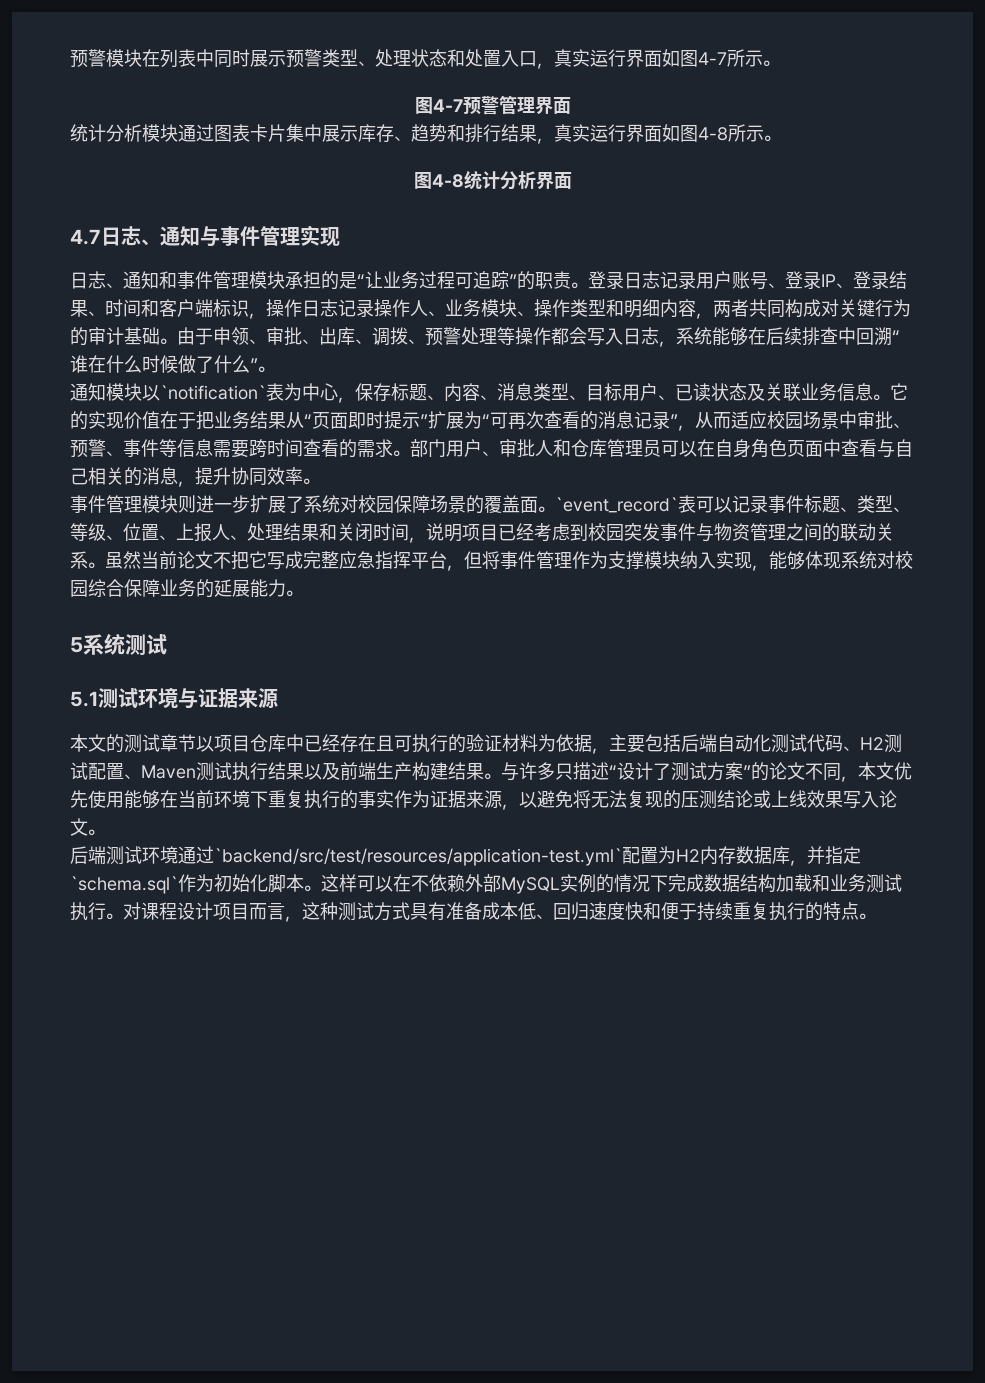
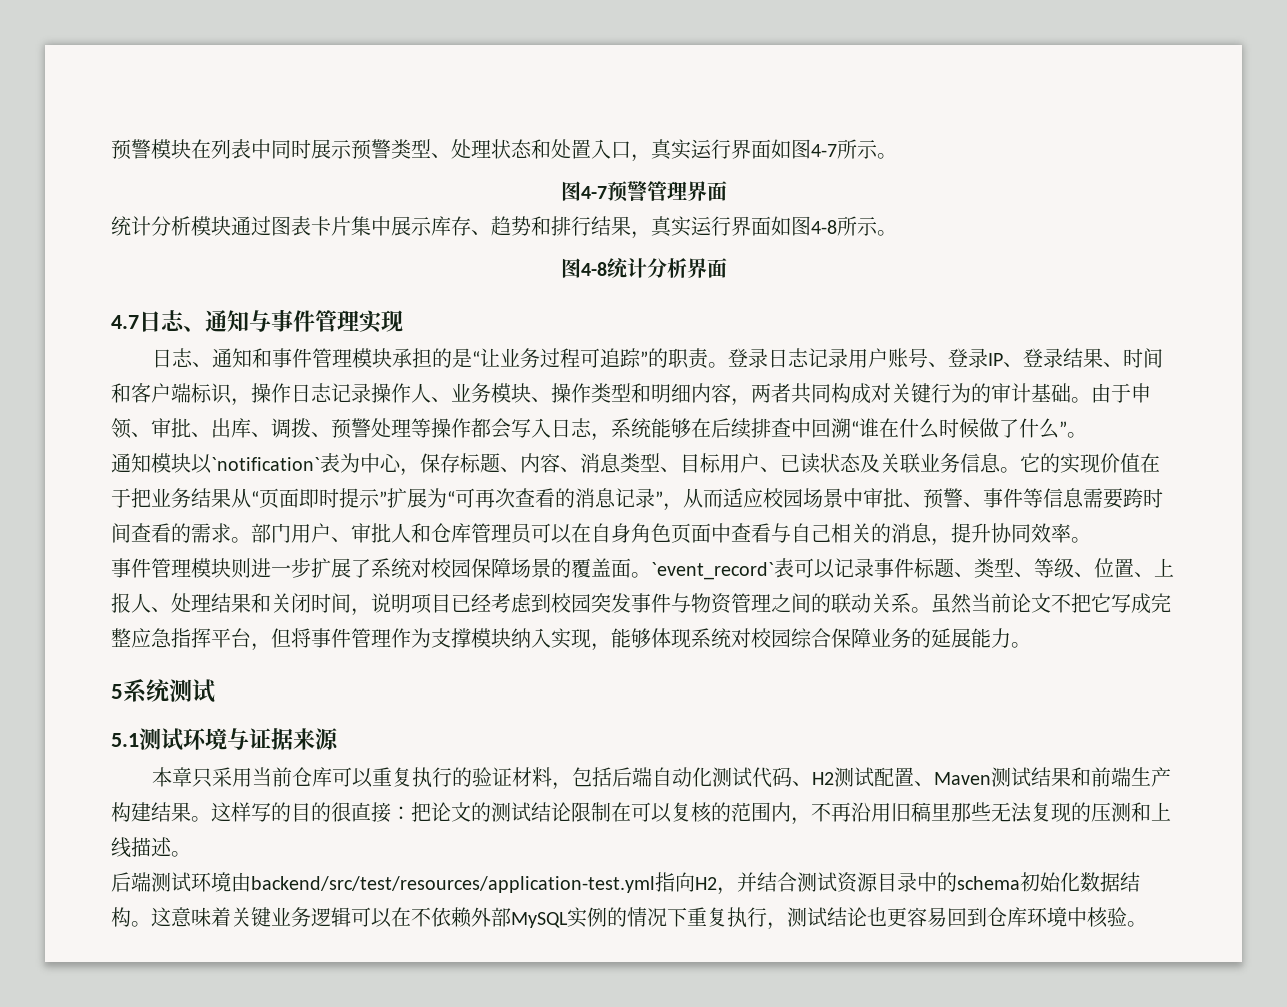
[88,734,412,753] 文的测试章节以项目仓库中已经存在且可 -> [171,767,412,788] 章只采用当前仓库可以重复
[538,734,645,754] 为依据，主要 -> [551,782,572,790] ，
[232,762,340,781] 执行结果以及 -> [1030,767,1091,787] 结果和
[501,762,912,782] [70,790,897,810] [70,818,105,836] [70,846,861,866] [70,874,357,894] 与许多只描述“设计了测试方案”的论文不同，本文优先使用能够在当前环境下重复执行的事实作为证据来源，以避免将无法复现的压测结论或上线效果写入论文。 // 后端测试环境通过`backend/src/test/resources/application-test.yml`配置为H2内存数据库，并指定`schema.sql`作为初始化脚本。这样 -> [211,802,1171,825] [111,837,191,858] [111,872,1140,895] [111,907,351,927] 这样写的目的很直接：把论文的测试结论限制在可以复核的范围内，不再沿用旧稿里那些无法复现的压测和上线描述。 // 后端测试环境由backend/src/test/resources/application-test.yml指向H2，并结合测试资源目录中的schema初始化数据结构。这意味着关键业务逻辑
[668,874,902,893] [70,902,859,922] 完成数据结构加载和业务测试执行。对课程设计项目而言，这种测试方式具有准备成本低、回归速度快和便于持续重复执行的特点 -> [687,907,1127,930] 重复执行，测试结论也更容易回到仓库环境中核验

